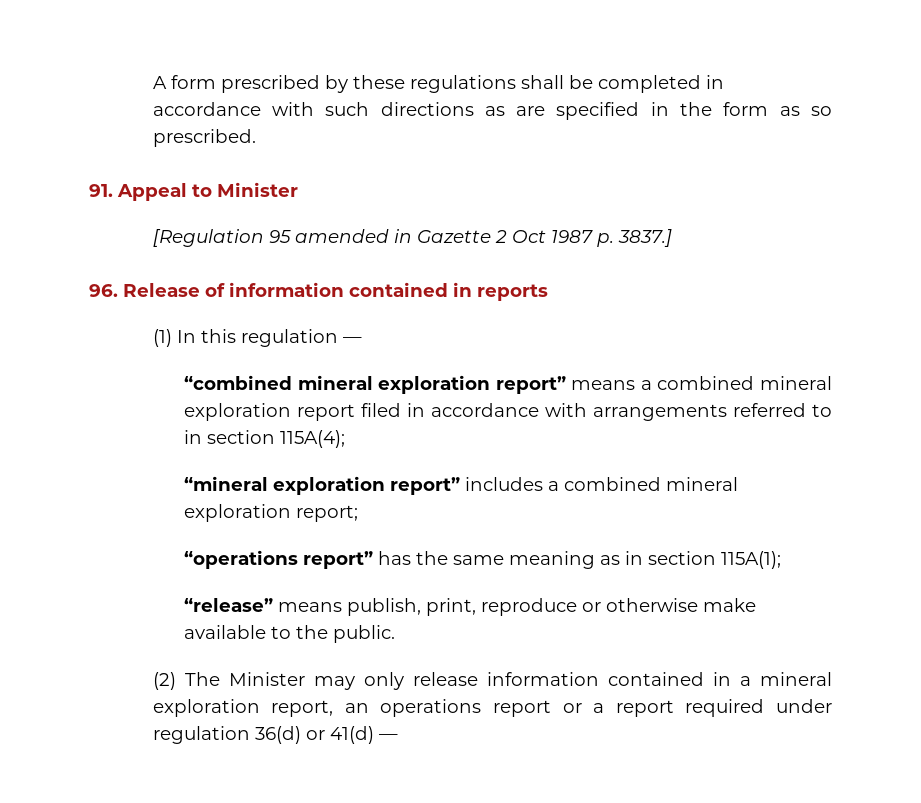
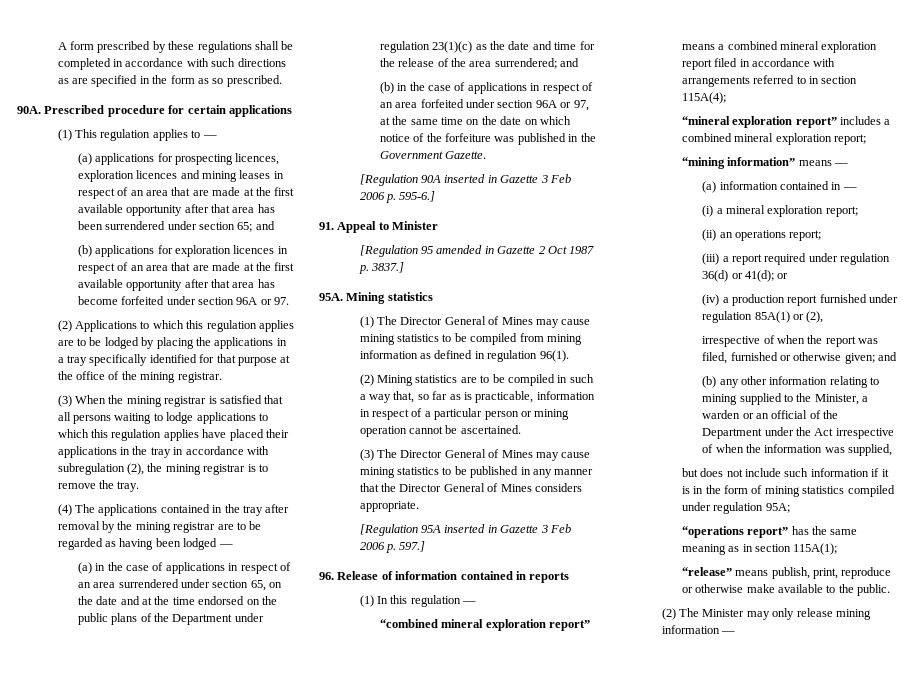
(256, 138) none -> [17,105,292,117] [57,129,217,141] [77,153,280,165] [77,170,284,182] [77,187,295,199] [77,204,275,216] [77,221,275,232] [77,245,288,257] [77,262,295,274] [77,279,275,291] [77,296,290,305] [57,320,294,332] [57,337,287,349] [57,354,291,366] [57,371,222,383] [57,395,284,407] [57,412,268,424] [57,429,289,441] [57,446,269,458] [57,463,268,475] [57,480,140,492] [57,504,290,516] [57,521,262,533] [57,538,233,550] [77,562,291,574] [77,579,283,591] [77,596,277,605] [77,613,264,625] [379,41,595,53] [379,58,580,69] [379,82,593,94] [379,99,589,111] [379,116,571,125] [379,133,596,145] [379,151,487,159] [359,174,571,186] [359,191,436,203] // 90A. Prescribed procedure for certain applications // (1) This regulation applies to — // (a) applications for prospecting licences, exploration licences and mining leases in respect of an area that are made at the first available opportunity after that area has been surrendered under section 65; and // (b) applications for exploration licences in respect of an area that are made at the first available opportunity after that area has become forfeited under section 96A or 97. // (2) Applications to which this regulation applies are to be lodged by placing the applications in a tray specifically identified for that purpose at the office of the mining registrar. // (3) When the mining registrar is satisfied that all persons waiting to lodge applications to which this regulation applies have placed their applications in the tray in accordance with subregulation (2), the mining registrar is to remove the tray. // (4) The applications contained in the tray after removal by the mining registrar are to be regarded as having been lodged — // (a) in the case of applications in respect of an area surrendered under section 65, on the date and at the time endorsed on the public plans of the Department under regulation 23(1)(c) as the date and time for the release of the area surrendered; and // (b) in the case of applications in respect of an area forfeited under section 96A or 97, at the same time on the date on which notice of the forfeiture was published in the Government Gazette. // [Regulation 90A inserted in Gazette 3 Feb 2006 p. 595-6.]
(672, 238) none -> [319,292,433,304] [359,316,591,328] [359,333,582,345] [359,350,569,362] [359,374,594,386] [359,391,595,403] [359,408,570,420] [359,425,521,437] [359,449,591,461] [359,466,594,478] [359,483,582,492] [359,501,419,512] [359,524,571,536] [359,541,426,553] // 95A. Mining statistics // (1) The Director General of Mines may cause mining statistics to be compiled from mining information as defined in regulation 96(1). // (2) Mining statistics are to be compiled in such a way that, so far as is practicable, information in respect of a particular person or mining operation cannot be ascertained. // (3) The Director General of Mines may cause mining statistics to be published in any manner that the Director General of Mines considers appropriate. // [Regulation 95A inserted in Gazette 3 Feb 2006 p. 597.]
(359, 513) none -> [681,157,849,169] [702,181,857,193] [702,205,858,217] [702,229,822,241] [702,253,891,265] [702,270,789,282] [702,294,899,306] [702,311,824,323] [702,335,879,347] [702,352,898,364] [702,376,880,388] [702,393,869,405] [702,410,839,419] [702,427,894,439] [702,444,893,456] [681,468,889,477] [681,485,895,497] [681,502,790,514] // “mining information” means — // (a) information contained in — // (i) a mineral exploration report; // (ii) an operations report; // (iii) a report required under regulation 36(d) or 41(d); or // (iv) a production report furnished under regulation 85A(1) or (2), // irrespective of when the report was filed, furnished or otherwise given; and // (b) any other information relating to mining supplied to the Minister, a warden or an official of the Department under the Act irrespective of when the information was supplied, // but does not include such information if it is in the form of mining statistics compiled under regulation 95A;
[486,672,832,686] [152,699,832,717] [152,726,374,744] information contained in a mineral exploration report, an operations report or a report required under regulation 36(d) or 41(d) -> [835,609,871,620] [661,625,720,634] mining information

